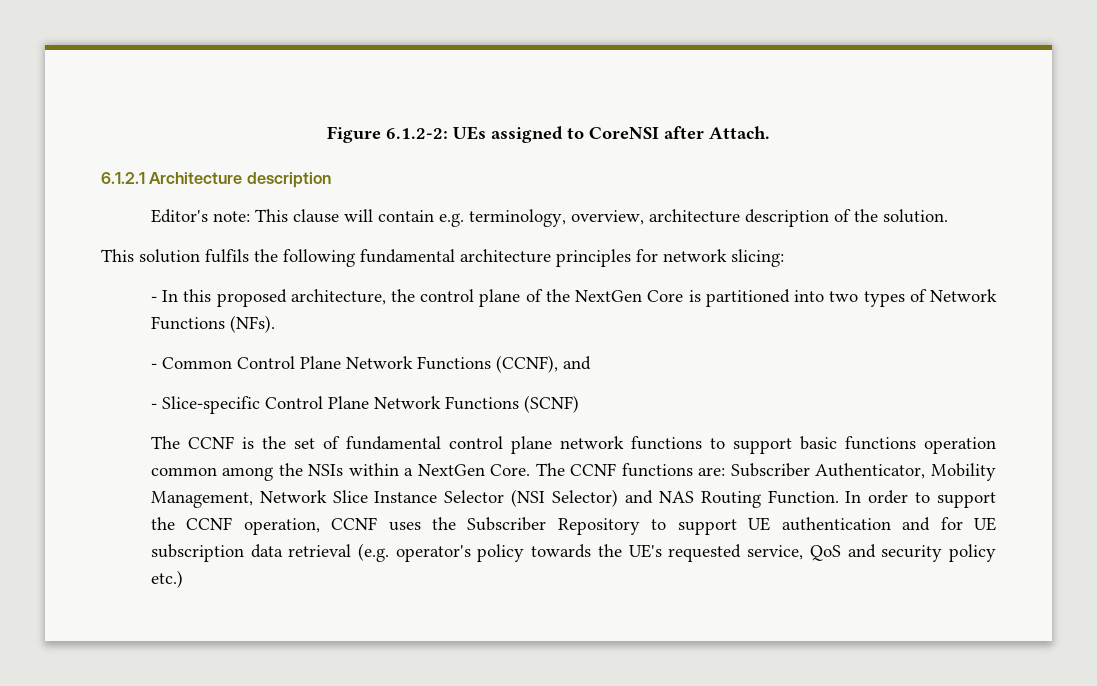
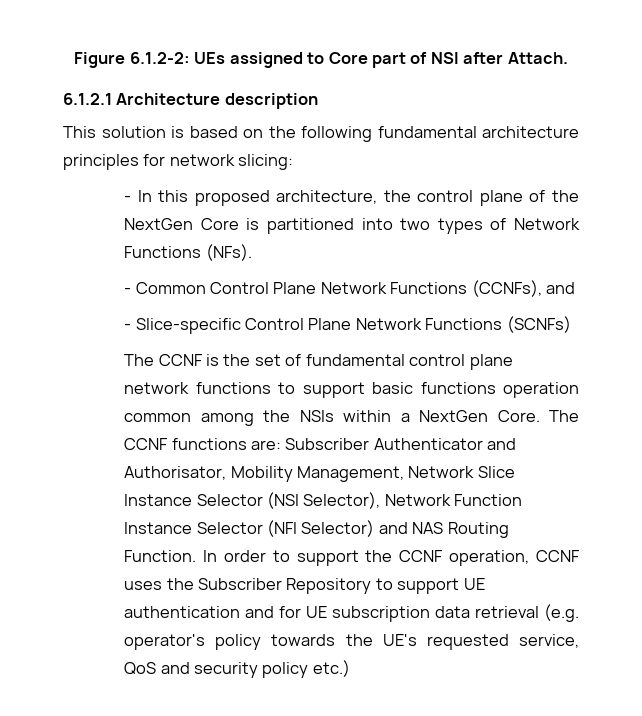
[589,127,659,139] CoreNSI -> [328,52,459,68] Core part of NSI
[150,209,948,227] // Editor's note: This clause will contain e.g. terminology, overview, architecture description of the solution. -> (318, 101) none
[205,249,249,263] fulfils -> [171,126,263,138] is based on
[495,355,558,373] (CCNF), -> [471,280,542,297] (CCNFs),
[523,395,579,413] (SCNF) -> [506,316,571,333] (SCNFs)
[815,463,926,479] Authenticator, -> [373,438,517,450] [124,466,227,480] Authenticator and Authorisator,
(546, 498) none -> [303,492,523,509] [124,520,297,537] Selector), Network Function Instance Selector (NFI

